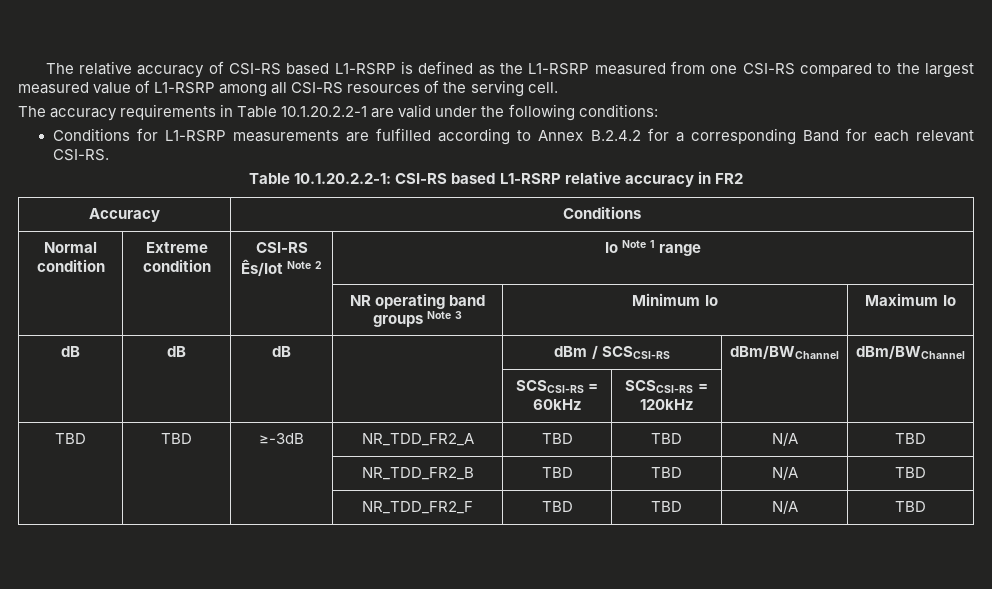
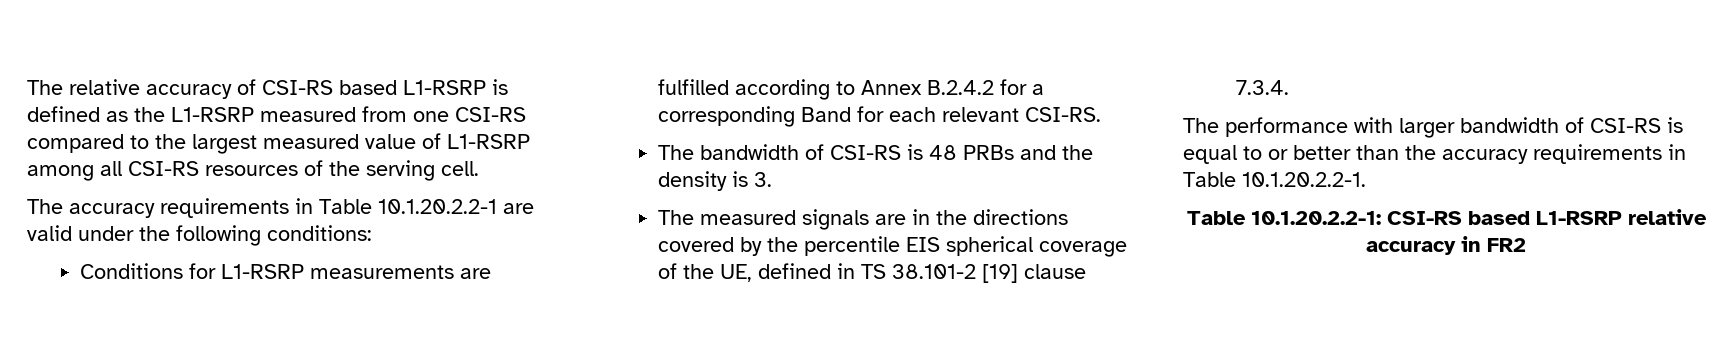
(109, 155) none -> [658,144,1094,160] [658,171,773,191] [658,209,1069,230] [658,236,1128,257] [658,263,1087,283] [1236,80,1290,95] [1183,117,1683,138] [1183,144,1686,164] [1183,172,1366,187] // The bandwidth of CSI-RS is 48 PRBs and the density is 3. // The measured signals are in the directions covered by the percentile EIS spherical coverage of the UE, defined in TS 38.101-2 [19] clause 7.3.4. // The performance with larger bandwidth of CSI-RS is equal to or better than the accuracy requirements in Table 10.1.20.2.2-1.
[89,208,160,222] [563,206,641,219] [44,242,97,253] [36,259,105,272] [145,242,208,253] [142,259,211,272] [255,242,308,253] [240,259,323,276] [604,240,702,256] [349,293,486,309] [372,311,463,327] [632,293,718,306] [865,293,956,306] [61,346,80,357] [167,346,186,357] [272,346,291,357] [554,345,670,359] [730,345,839,359] [856,345,965,359] [515,380,599,393] [532,399,582,410] [625,380,708,393] [639,399,694,410] [55,433,86,444] [161,433,192,444] [259,433,304,444] [361,433,474,446] [541,433,573,444] [651,433,682,444] [771,432,798,446] [895,433,926,444] [361,467,474,480] [541,467,573,478] [651,467,682,478] [771,466,798,480] [895,467,926,478] [362,501,473,514] [541,501,573,512] [651,501,682,512] [771,500,798,514] [895,501,926,512] // Accuracy | Conditions // Normal condition | Extreme condition | CSI-RS Ês/Iot Note 2 | Io Note 1 range // | | | NR operating band groups Note 3 | Minimum Io | Maximum Io // dB | dB | dB | | dBm / SCSCSI-RS | dBm/BWChannel | dBm/BWChannel // | | | | SCSCSI-RS = 60kHz | SCSCSI-RS = 120kHz | | // TBD | TBD | ≥-3dB | NR_TDD_FR2_A | TBD | TBD | N/A | TBD // | | | NR_TDD_FR2_B | TBD | TBD | N/A | TBD // | | | NR_TDD_FR2_F | TBD | TBD | N/A | TBD -> (1526, 245) none

